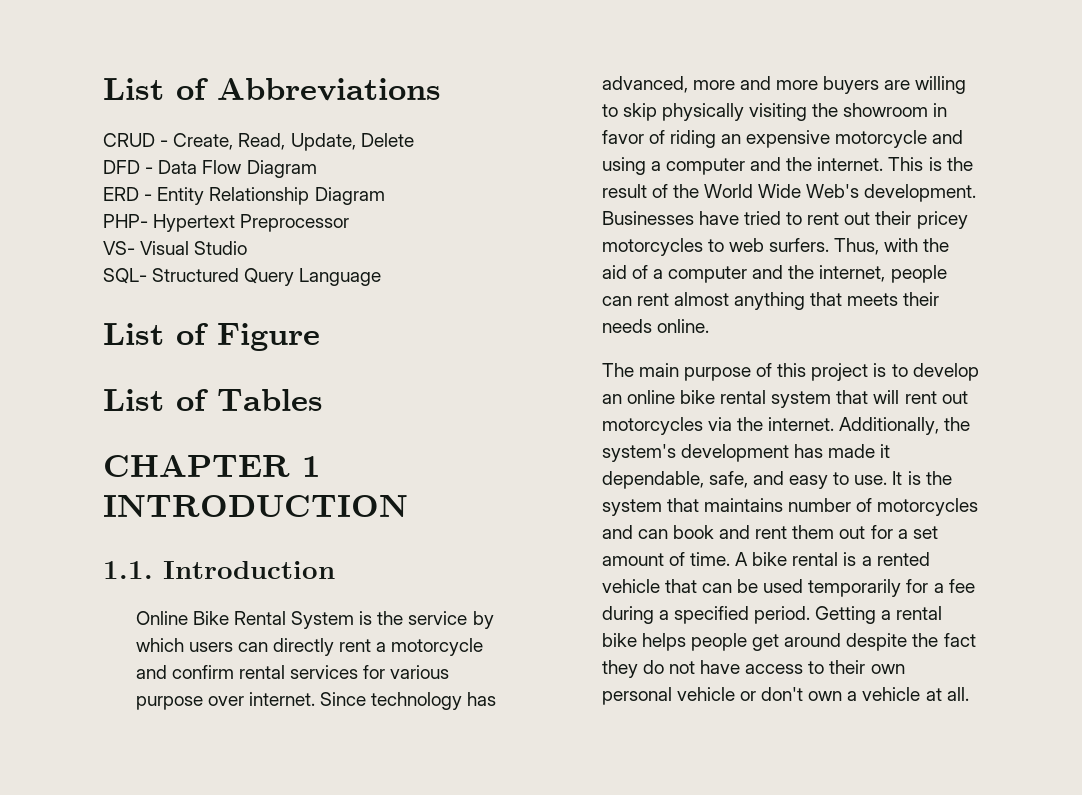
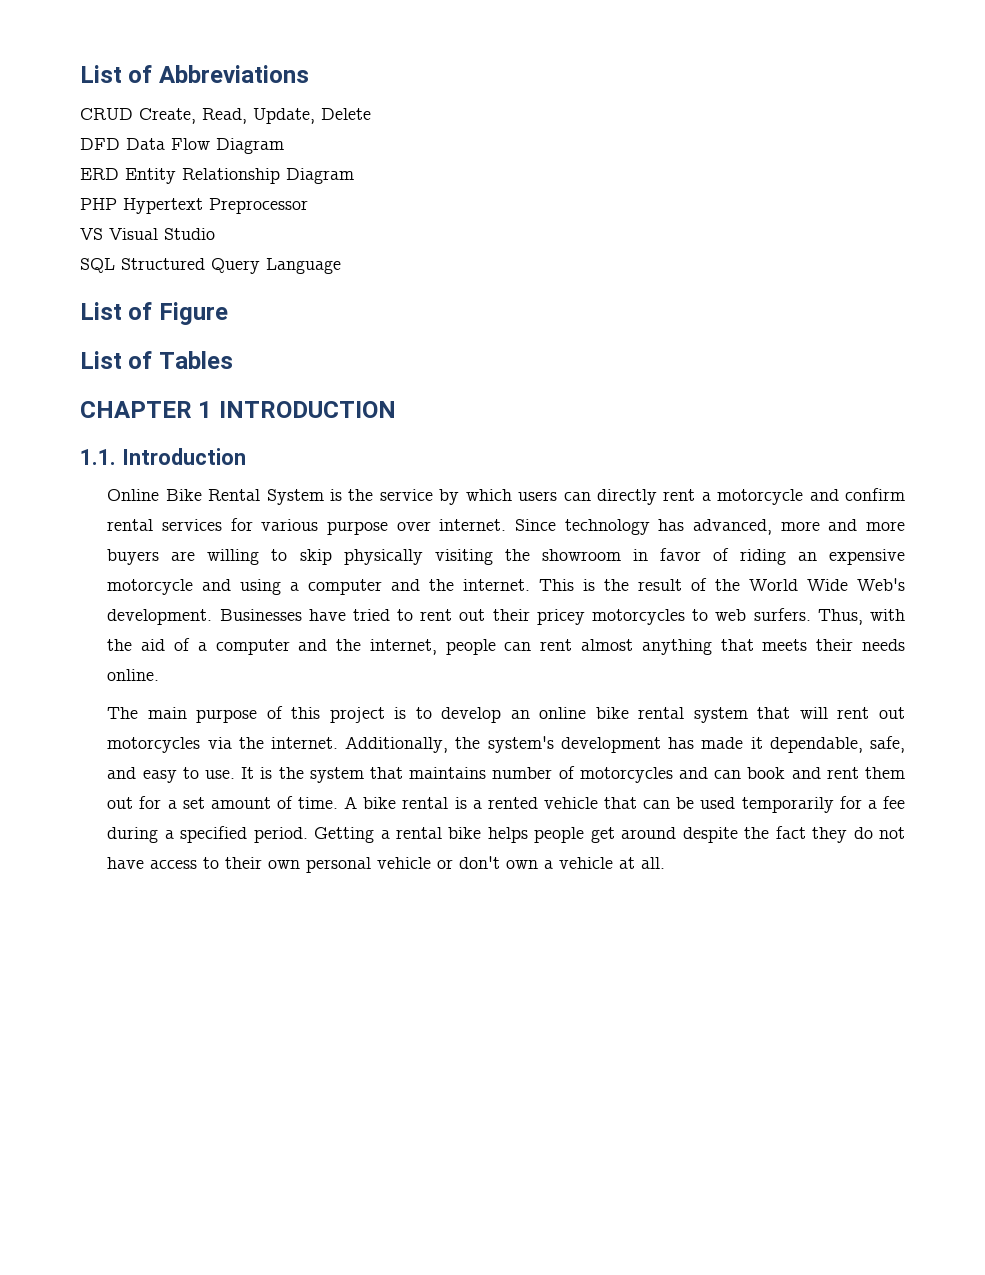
[160,140,169,147] - -> (133, 114) none
[145,167,154,174] - -> (120, 144) none
[144,194,153,201] - -> (119, 174) none
[103,214,148,228] PHP- -> [80,198,117,210] PHP
[103,241,135,255] VS- -> [80,228,103,240] VS
[103,268,147,284] SQL- -> [80,258,115,273] SQL

